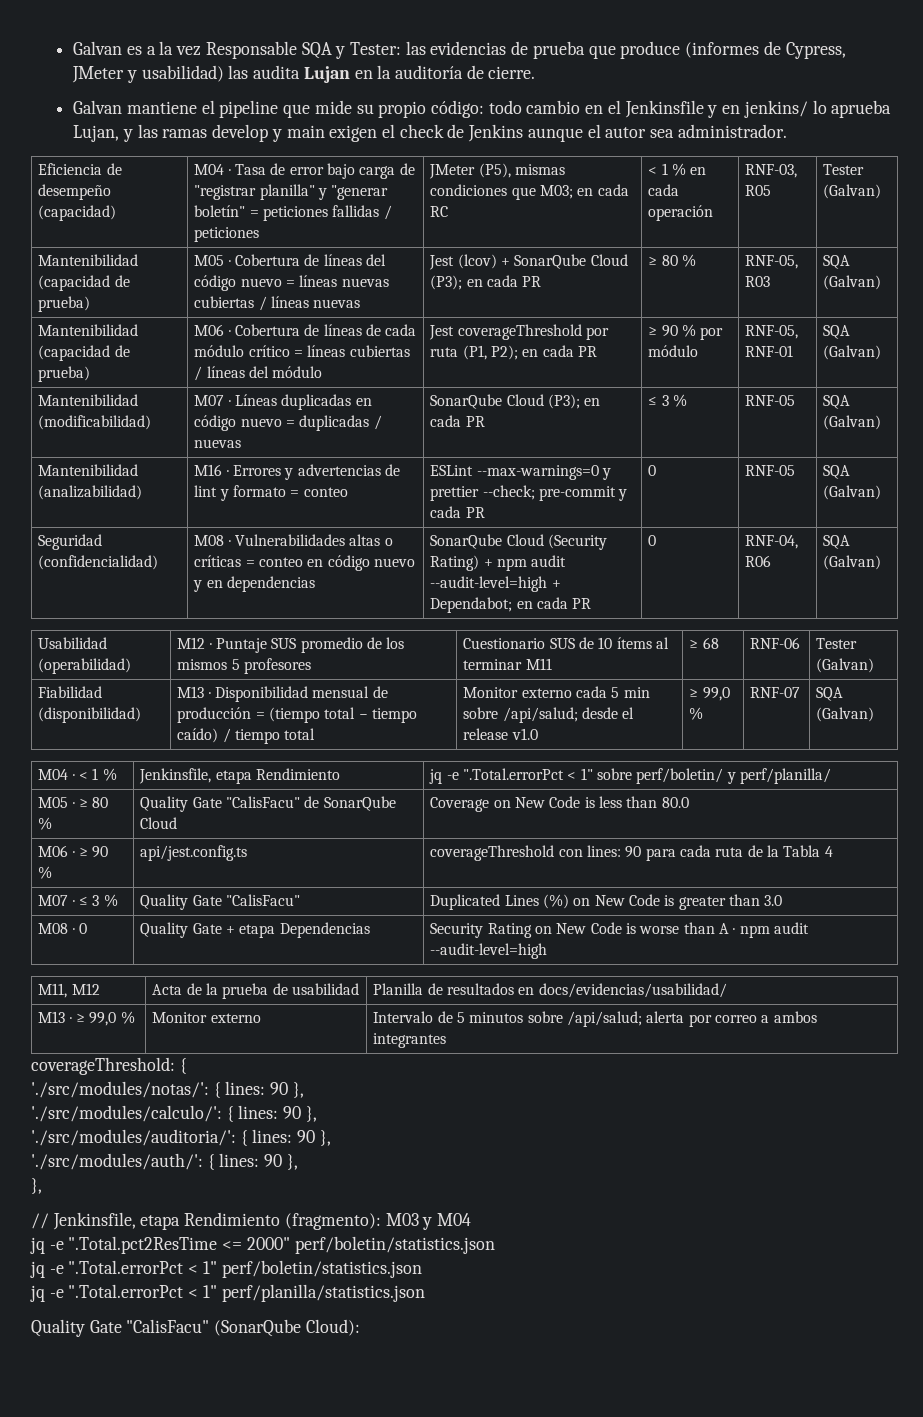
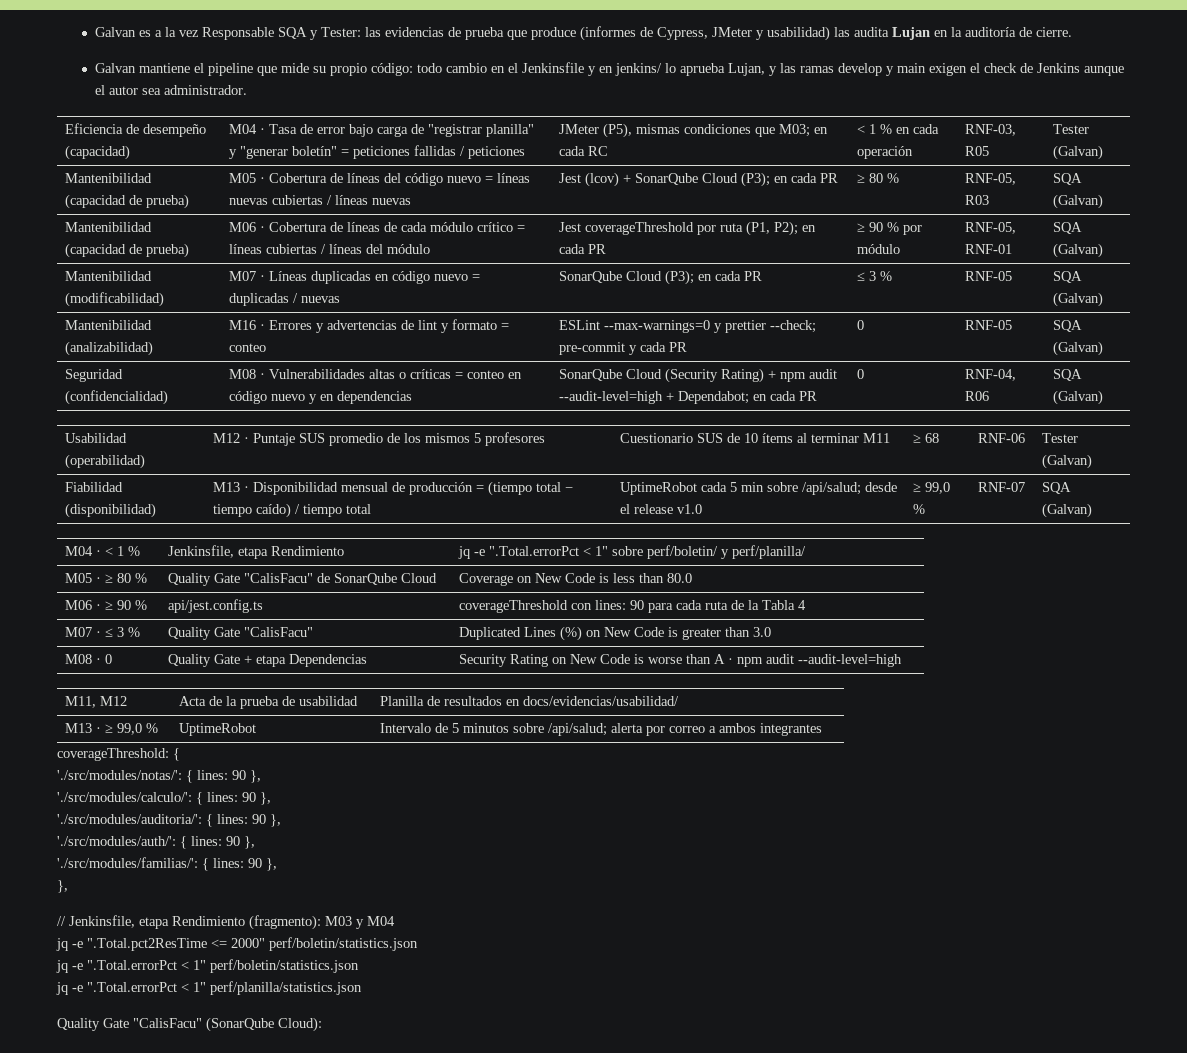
[463,687,572,698] Monitor externo -> [620,482,698,495] UptimeRobot
[152,1012,261,1023] Monitor externo -> [179,723,257,736] UptimeRobot
(298, 1162) none -> [57,857,277,871] // './src/modules/familias/': { lines: 90 },

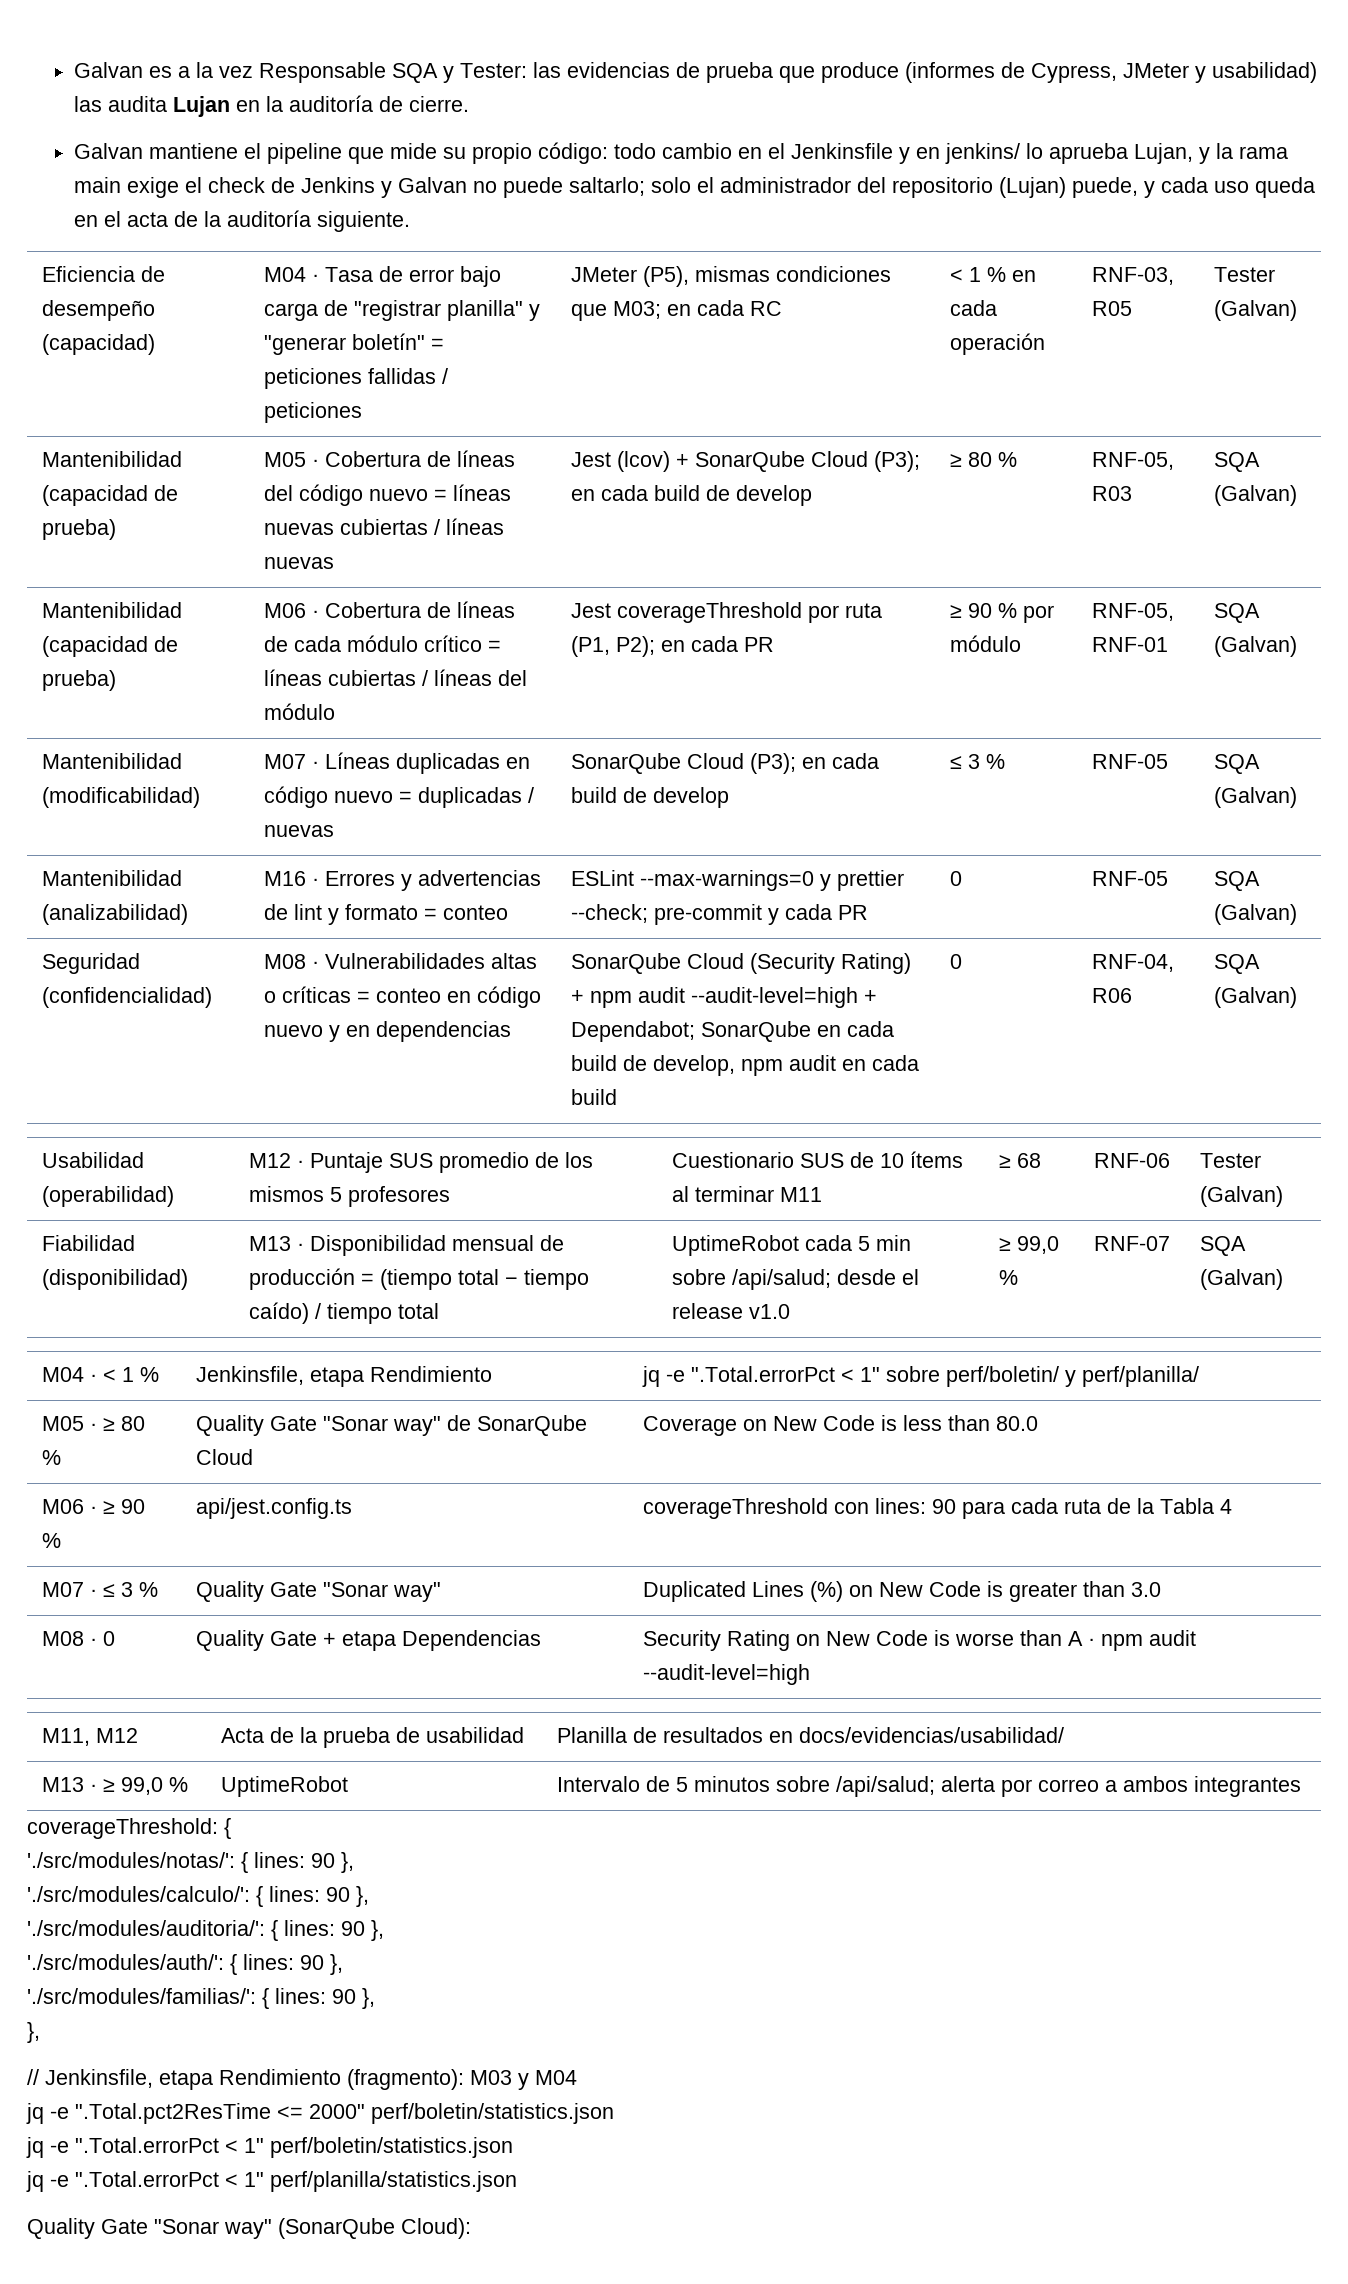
[779,63,1124,76] [94,85,247,95] las ramas develop y main exigen el check de Jenkins aunque el autor sea administrador. -> [1216,143,1289,159] [74,177,1316,198] [74,210,411,232] la rama main exige el check de Jenkins y Galvan no puede saltarlo; solo el administrador del repositorio (Lujan) puede, y cada uso queda en el acta de la auditoría siguiente.
[820,173,839,183] PR -> [653,485,812,506] build de develop
[744,271,763,281] PR -> [570,787,729,808] build de develop
[753,391,818,401] en cada PR -> [700,1021,894,1042] [570,1055,919,1076] [570,1089,617,1105] SonarQube en cada build de develop, npm audit en cada build
[244,573,314,583] "CalisFacu" -> [322,1416,441,1436] "Sonar way"
[244,627,314,637] "CalisFacu" -> [322,1582,441,1602] "Sonar way"
[133,1018,202,1028] "CalisFacu" -> [154,2219,272,2239] "Sonar way"

